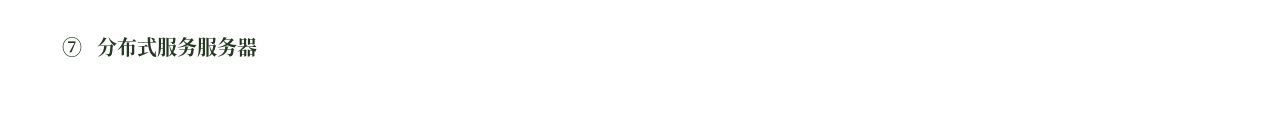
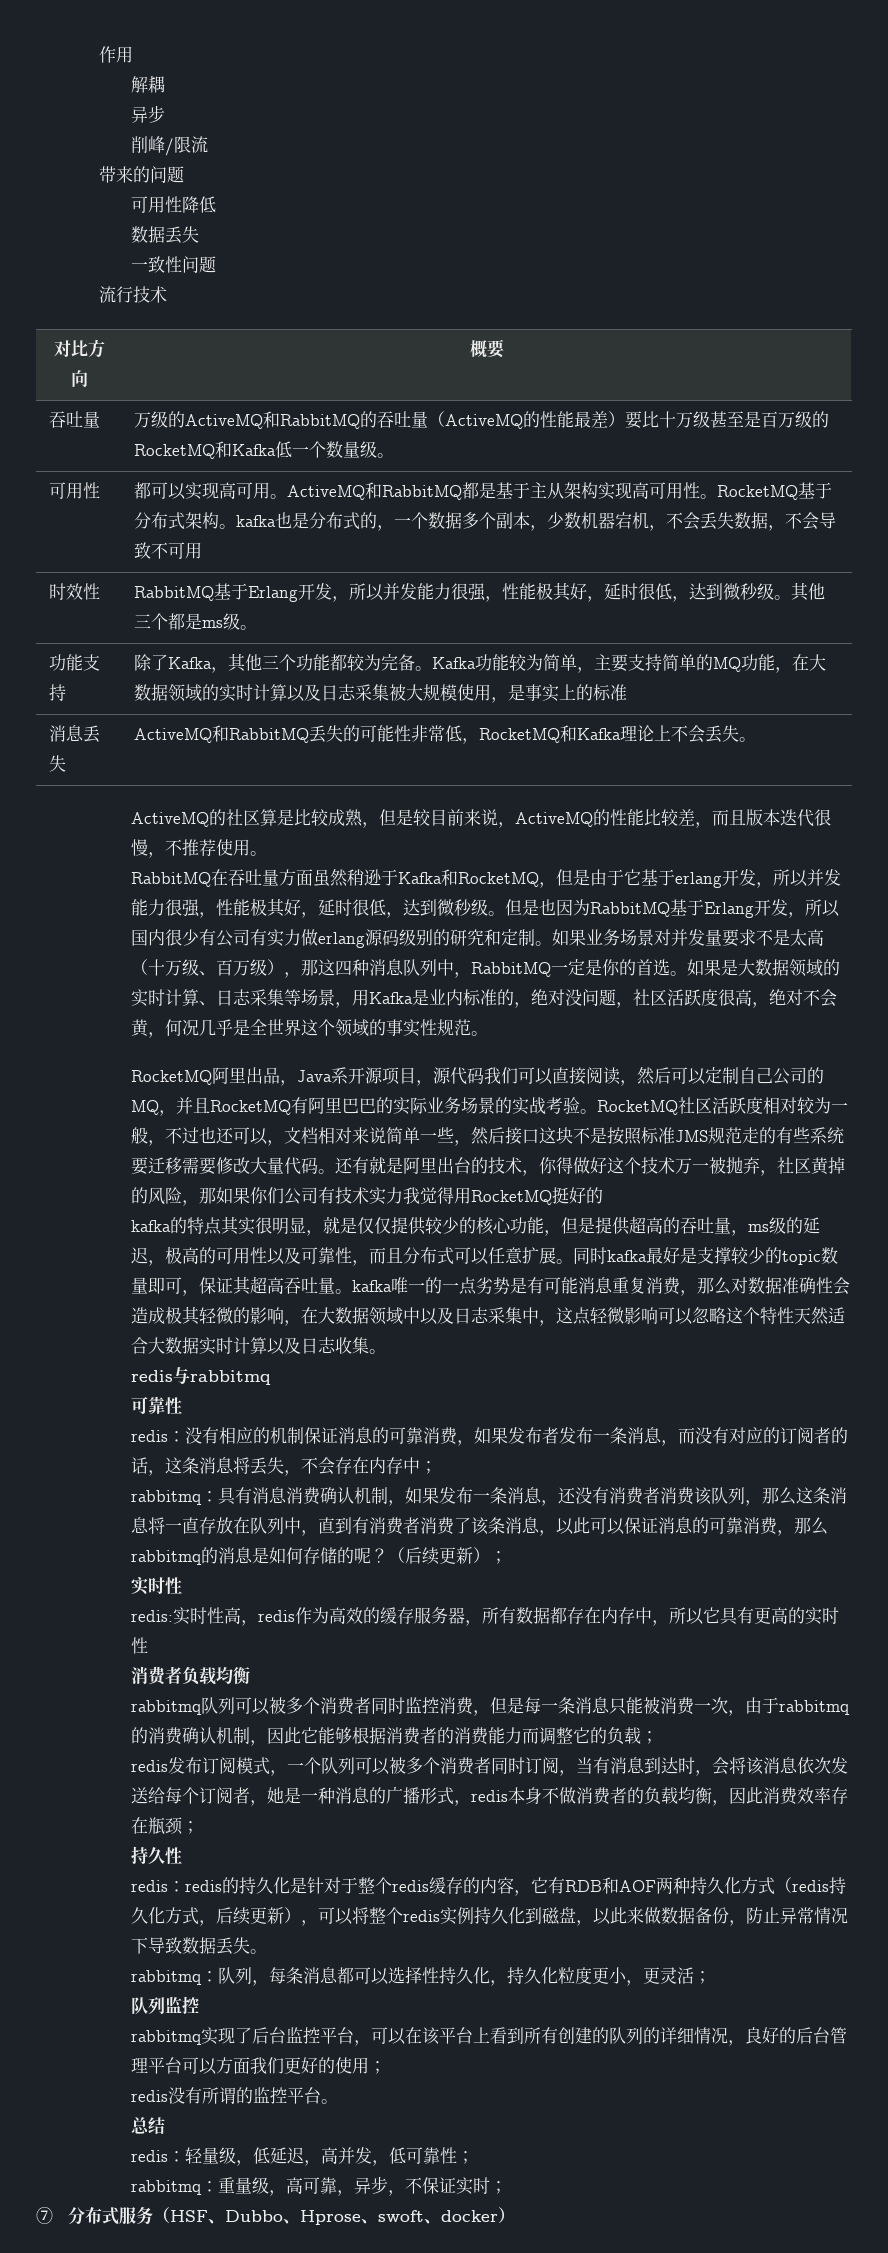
[62,37,258,58] ⑦分布式服务服务器 -> [99,46,134,63] [130,75,165,93] [130,105,165,123] [130,136,208,156] [99,166,185,183] [130,196,216,213] [130,226,199,244] [130,256,216,273] [99,286,168,303] [53,339,105,358] [70,370,88,387] [469,339,505,358] [48,411,100,428] [133,411,829,429] [133,441,394,459] [48,482,100,499] [133,482,832,500] [133,512,836,531] [133,542,202,559] [48,583,100,600] [133,582,825,602] [133,613,257,630] [48,654,100,671] [48,684,66,701] [133,653,826,673] [133,684,627,703] [48,725,100,743] [48,755,66,772] [133,725,756,744] [130,809,831,828] [130,839,267,858] [130,869,841,888] [130,898,840,918] [130,929,824,948] [130,959,840,978] [130,989,837,1008] [130,1019,488,1038] [130,1067,824,1086] [130,1097,848,1116] [130,1127,844,1146] [130,1156,845,1176] [130,1187,603,1206] [130,1216,820,1236] [130,1246,838,1266] [130,1276,850,1296] [130,1306,845,1326] [130,1337,386,1355] [130,1367,271,1385] [130,1396,182,1415] [130,1427,848,1446] [130,1457,437,1476] [130,1487,847,1506] [130,1517,828,1536] [130,1547,507,1565] [130,1577,182,1595] [130,1607,839,1626] [130,1637,148,1654] [130,1666,250,1685] [130,1697,850,1716] [130,1727,658,1746] [130,1757,848,1776] [130,1786,848,1806] [130,1817,199,1835] [130,1846,182,1865] [130,1877,846,1896] [130,1907,848,1926] [130,1937,267,1955] [130,1966,711,1986] [130,1996,199,2015] [130,2027,847,2046] [130,2057,386,2075] [130,2087,338,2104] [130,2117,165,2135] [130,2147,474,2166] [130,2176,507,2196] [36,2206,515,2225] 作用 // 解耦 // 异步 // 削峰/限流 // 带来的问题 // 可用性降低 // 数据丢失 // 一致性问题 // 流行技术 // 对比方向 | 概要 // 吞吐量 | 万级的ActiveMQ和RabbitMQ的吞吐量（ActiveMQ的性能最差）要比十万级甚至是百万级的RocketMQ和Kafka低一个数量级。 // 可用性 | 都可以实现高可用。ActiveMQ和RabbitMQ都是基于主从架构实现高可用性。RocketMQ基于分布式架构。kafka也是分布式的，一个数据多个副本，少数机器宕机，不会丢失数据，不会导致不可用 // 时效性 | RabbitMQ基于Erlang开发，所以并发能力很强，性能极其好，延时很低，达到微秒级。其他三个都是ms级。 // 功能支持 | 除了Kafka，其他三个功能都较为完备。Kafka功能较为简单，主要支持简单的MQ功能，在大数据领域的实时计算以及日志采集被大规模使用，是事实上的标准 // 消息丢失 | ActiveMQ和RabbitMQ丢失的可能性非常低，RocketMQ和Kafka理论上不会丢失。 // ActiveMQ的社区算是比较成熟，但是较目前来说，ActiveMQ的性能比较差，而且版本迭代很慢，不推荐使用。 // RabbitMQ在吞吐量方面虽然稍逊于Kafka和RocketMQ，但是由于它基于erlang开发，所以并发能力很强，性能极其好，延时很低，达到微秒级。但是也因为RabbitMQ基于Erlang开发，所以国内很少有公司有实力做erlang源码级别的研究和定制。如果业务场景对并发量要求不是太高（十万级、百万级），那这四种消息队列中，RabbitMQ一定是你的首选。如果是大数据领域的实时计算、日志采集等场景，用Kafka是业内标准的，绝对没问题，社区活跃度很高，绝对不会黄，何况几乎是全世界这个领域的事实性规范。 // RocketMQ阿里出品，Java系开源项目，源代码我们可以直接阅读，然后可以定制自己公司的MQ，并且RocketMQ有阿里巴巴的实际业务场景的实战考验。RocketMQ社区活跃度相对较为一般，不过也还可以，文档相对来说简单一些，然后接口这块不是按照标准JMS规范走的有些系统要迁移需要修改大量代码。还有就是阿里出台的技术，你得做好这个技术万一被抛弃，社区黄掉的风险，那如果你们公司有技术实力我觉得用RocketMQ挺好的 // kafka的特点其实很明显，就是仅仅提供较少的核心功能，但是提供超高的吞吐量，ms级的延迟，极高的可用性以及可靠性，而且分布式可以任意扩展。同时kafka最好是支撑较少的topic数量即可，保证其超高吞吐量。kafka唯一的一点劣势是有可能消息重复消费，那么对数据准确性会造成极其轻微的影响，在大数据领域中以及日志采集中，这点轻微影响可以忽略这个特性天然适合大数据实时计算以及日志收集。 // redis与rabbitmq // 可靠性 // redis：没有相应的机制保证消息的可靠消费，如果发布者发布一条消息，而没有对应的订阅者的话，这条消息将丢失，不会存在内存中； // rabbitmq：具有消息消费确认机制，如果发布一条消息，还没有消费者消费该队列，那么这条消息将一直存放在队列中，直到有消费者消费了该条消息，以此可以保证消息的可靠消费，那么rabbitmq的消息是如何存储的呢？（后续更新）； // 实时性 // redis:实时性高，redis作为高效的缓存服务器，所有数据都存在内存中，所以它具有更高的实时性 // 消费者负载均衡 // rabbitmq队列可以被多个消费者同时监控消费，但是每一条消息只能被消费一次，由于rabbitmq的消费确认机制，因此它能够根据消费者的消费能力而调整它的负载； // redis发布订阅模式，一个队列可以被多个消费者同时订阅，当有消息到达时，会将该消息依次发送给每个订阅者，她是一种消息的广播形式，redis本身不做消费者的负载均衡，因此消费效率存在瓶颈； // 持久性 // redis：redis的持久化是针对于整个redis缓存的内容，它有RDB和AOF两种持久化方式（redis持久化方式，后续更新），可以将整个redis实例持久化到磁盘，以此来做数据备份，防止异常情况下导致数据丢失。 // rabbitmq：队列，每条消息都可以选择性持久化，持久化粒度更小，更灵活； // 队列监控 // rabbitmq实现了后台监控平台，可以在该平台上看到所有创建的队列的详细情况，良好的后台管理平台可以方面我们更好的使用； // redis没有所谓的监控平台。 // 总结 // redis：轻量级，低延迟，高并发，低可靠性； // rabbitmq：重量级，高可靠，异步，不保证实时； // ⑦分布式服务（HSF、Dubbo、Hprose、swoft、docker）

